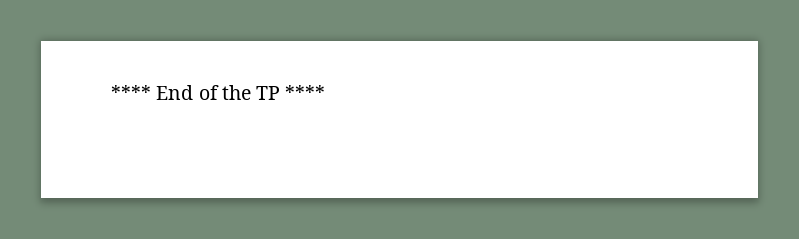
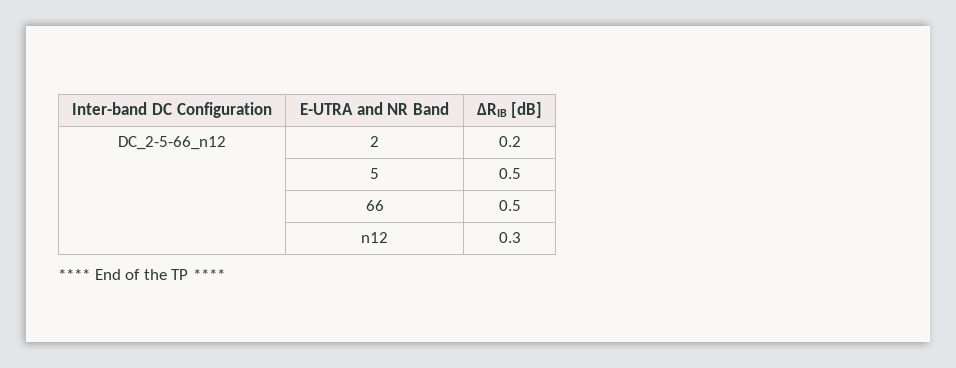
(111, 92) none -> [72,102,272,118] [300,102,449,115] [476,102,543,118] [118,136,226,150] [370,136,379,147] [498,136,521,147] [370,168,379,179] [498,168,521,179] [365,200,384,211] [498,200,521,211] [361,232,388,243] [498,232,521,243] Inter-band DC Configuration | E-UTRA and NR Band | ΔRIB [dB] // DC_2-5-66_n12 | 2 | 0.2 // | 5 | 0.5 // | 66 | 0.5 // | n12 | 0.3 //

